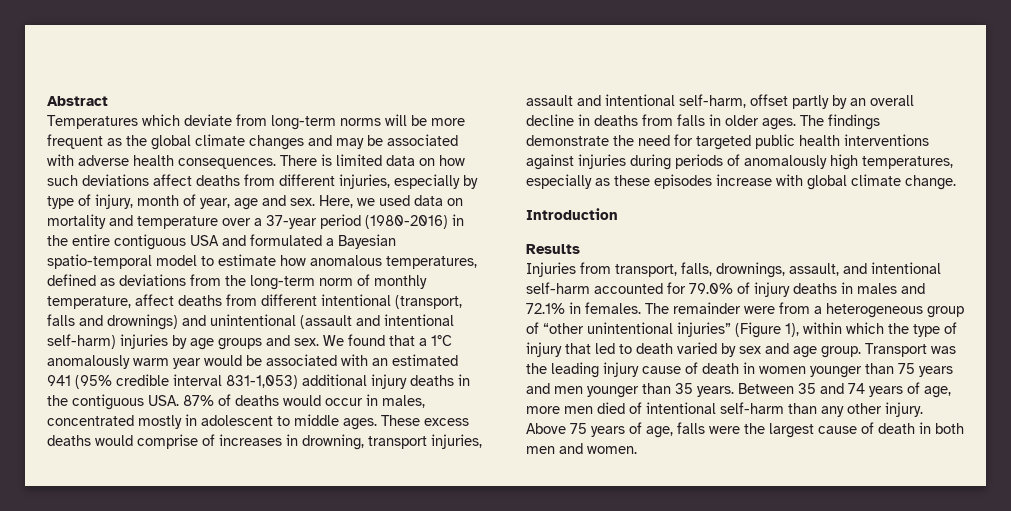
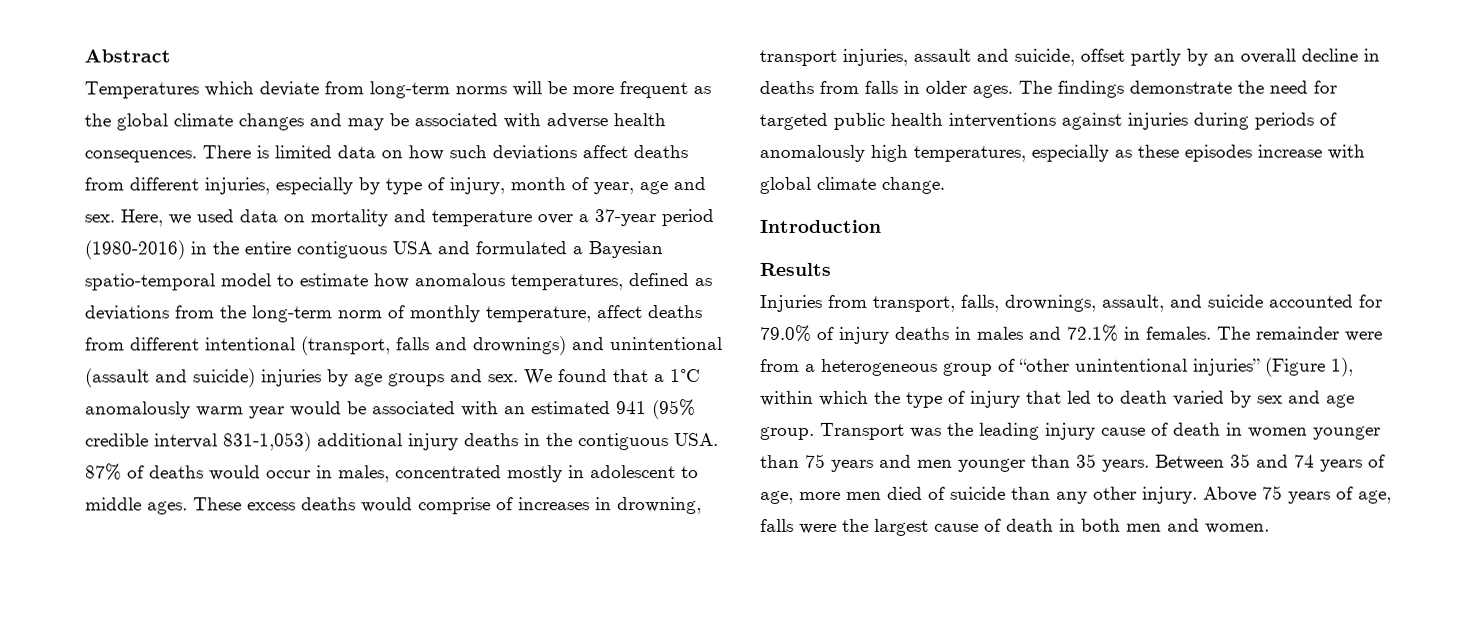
[384,314,454,326] [47,334,116,349] intentional self-harm) -> [193,368,256,388] suicide)
[605,94,746,108] intentional self-harm, -> [1014,48,1075,66] suicide,
[871,262,941,274] [526,282,590,294] intentional self-harm -> [1207,294,1263,308] suicide
[646,402,784,414] intentional self-harm -> [950,486,1006,500] suicide

